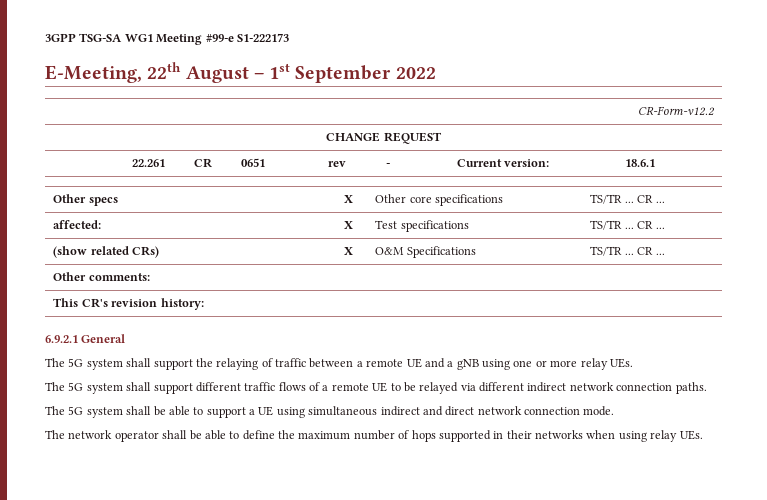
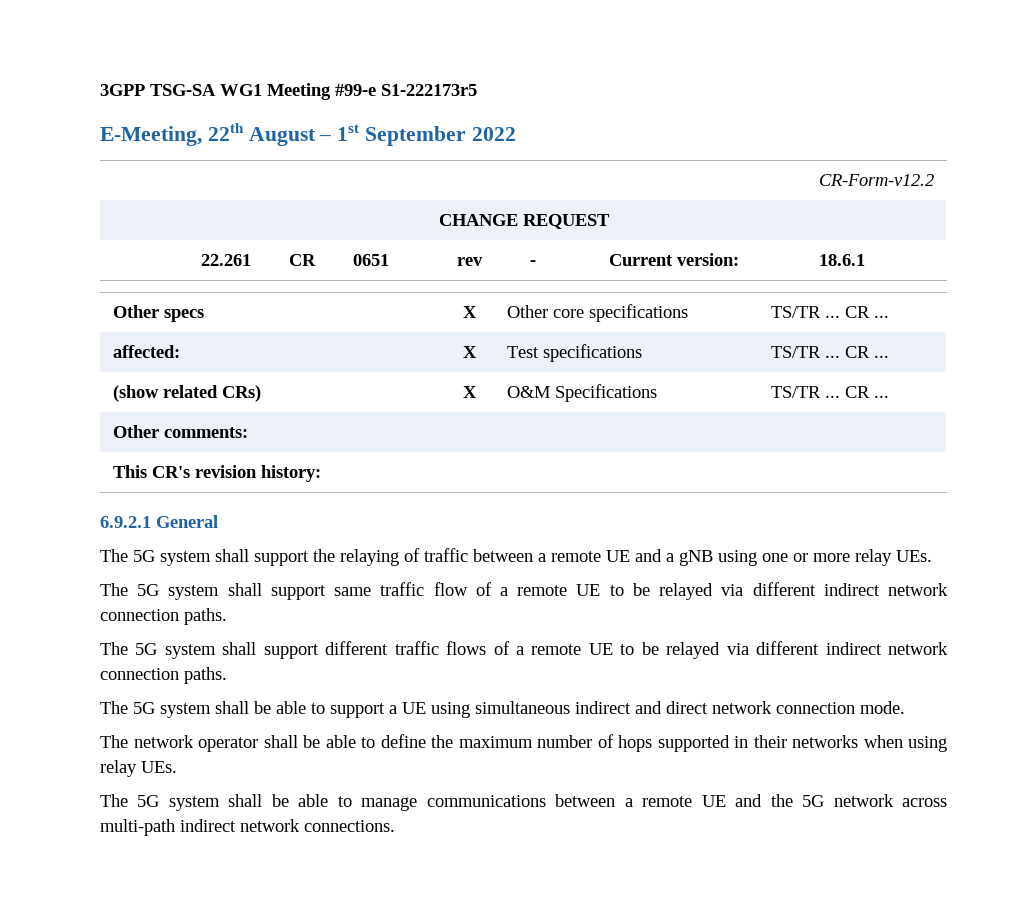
[236,33,289,42] S1-222173 -> [381,84,477,96] S1-222173r5
(633, 363) none -> [100,582,948,600] [100,608,227,625] // The 5G system shall support same traffic flow of a remote UE to be relayed via different indirect network connection paths.
(703, 435) none -> [100,794,948,811] [100,819,395,836] // The 5G system shall be able to manage communications between a remote UE and the 5G network across multi-path indirect network connections.

